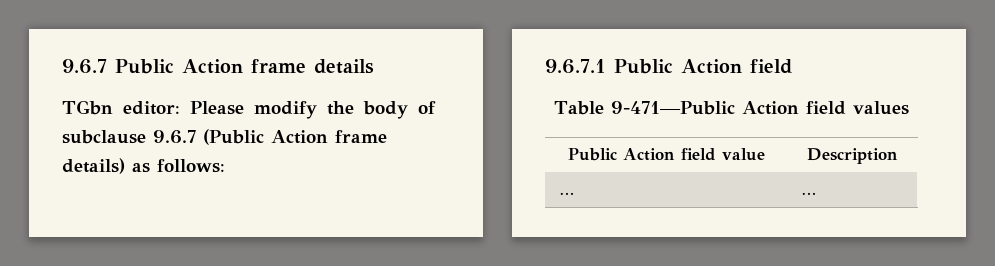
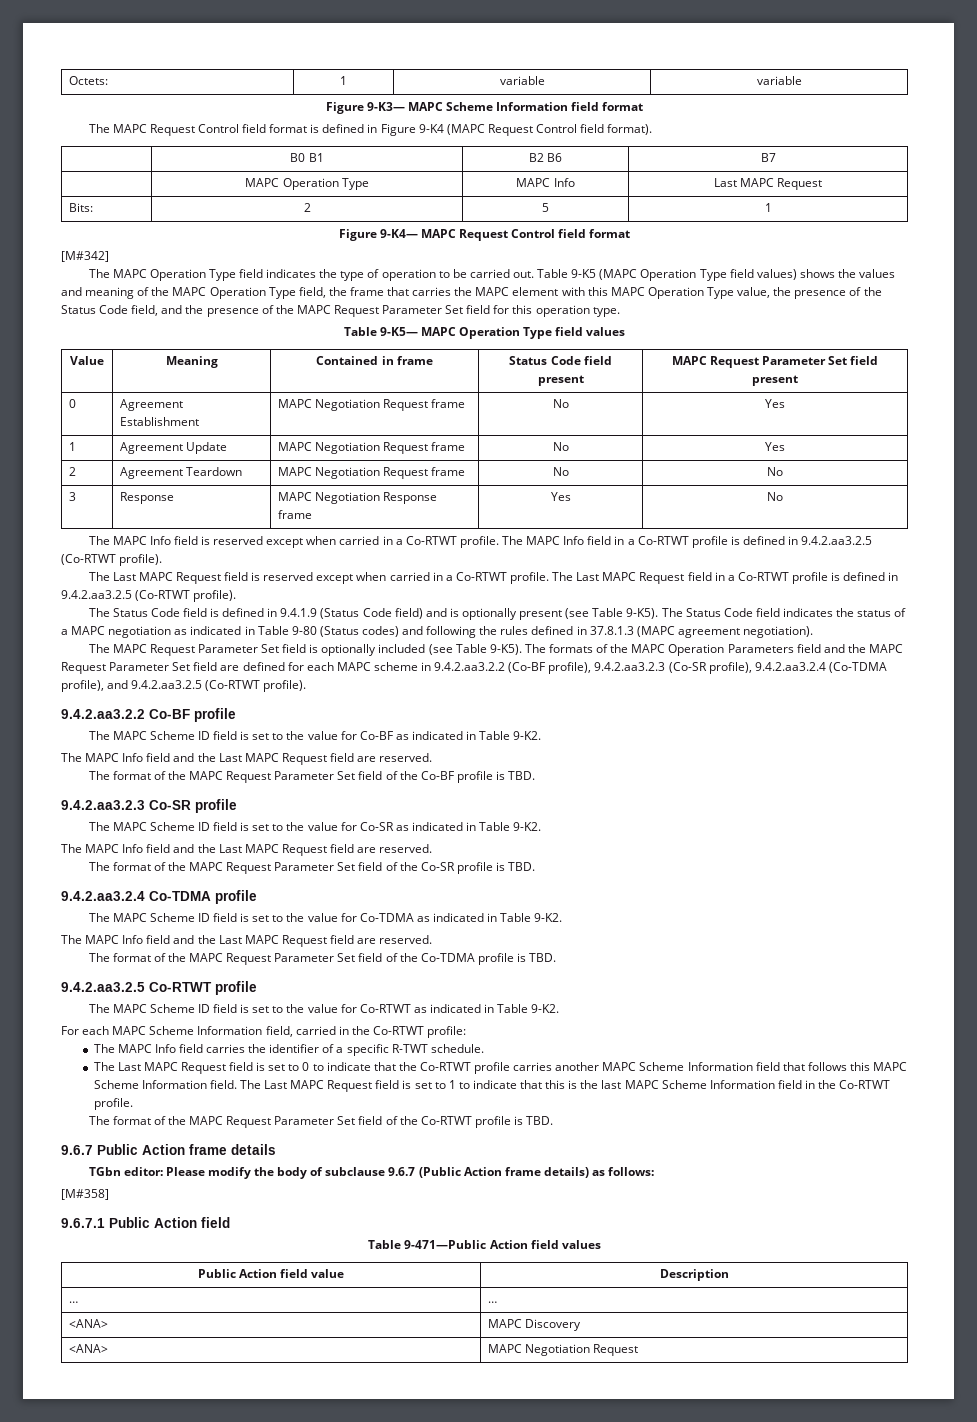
(62, 66) none -> [69,76,109,85] [340,76,347,85] [499,76,545,85] [756,76,802,85] [325,102,644,114] [88,124,653,136] [290,153,324,162] [528,153,563,162] [760,153,776,162] [245,178,369,190] [516,178,575,187] [713,178,823,190] [69,203,94,212] [303,203,311,212] [542,203,549,212] [764,203,772,212] [338,229,631,241] [61,251,109,262] [88,269,896,281] [61,287,882,299] [61,305,620,317] [343,327,626,339] [70,356,104,365] [165,356,218,368] [316,356,433,365] [509,356,612,365] [537,375,584,386] [671,356,879,368] [752,375,798,386] [69,399,77,408] [120,399,184,411] [120,417,200,426] [278,399,466,411] [552,399,569,408] [765,399,785,408] [69,442,77,451] [120,442,228,454] [278,442,466,454] [552,442,569,451] [765,442,785,451] [69,467,77,476] [120,467,243,479] [278,467,466,479] [552,467,569,476] [767,467,783,476] [69,492,77,501] [120,492,175,504] [278,492,438,504] [278,510,313,519] [550,492,571,501] [767,492,783,501] [88,536,873,548] [61,554,163,566] [88,572,899,584] [61,590,237,602] [88,608,907,620] [61,626,813,638] [88,644,903,656] [61,662,887,674] [61,680,307,692] [61,708,236,722] [88,731,542,740] [61,753,433,765] [88,771,536,783] [61,799,237,813] [88,822,542,831] [61,844,433,856] [88,862,536,874] [61,890,257,904] [88,913,563,922] [61,935,433,947] [88,953,557,965] [61,981,257,995] [88,1004,560,1013] [61,1026,467,1038] [93,1044,484,1056] [93,1062,908,1074] [93,1080,891,1092] [93,1098,133,1110] [88,1116,554,1128] Octets: | 1 | variable | variable // Figure 9-K3— MAPC Scheme Information field format // The MAPC Request Control field format is defined in Figure 9-K4 (MAPC Request Control field format). // | B0 B1 | B2 B6 | B7 // | MAPC Operation Type | MAPC Info | Last MAPC Request // Bits: | 2 | 5 | 1 // Figure 9-K4— MAPC Request Control field format // [M#342] // The MAPC Operation Type field indicates the type of operation to be carried out. Table 9-K5 (MAPC Operation Type field values) shows the values and meaning of the MAPC Operation Type field, the frame that carries the MAPC element with this MAPC Operation Type value, the presence of the Status Code field, and the presence of the MAPC Request Parameter Set field for this operation type. // Table 9-K5— MAPC Operation Type field values // Value | Meaning | Contained in frame | Status Code field present | MAPC Request Parameter Set field present // 0 | Agreement Establishment | MAPC Negotiation Request frame | No | Yes // 1 | Agreement Update | MAPC Negotiation Request frame | No | Yes // 2 | Agreement Teardown | MAPC Negotiation Request frame | No | No // 3 | Response | MAPC Negotiation Response frame | Yes | No // The MAPC Info field is reserved except when carried in a Co-RTWT profile. The MAPC Info field in a Co-RTWT profile is defined in 9.4.2.aa3.2.5 (Co-RTWT profile). // The Last MAPC Request field is reserved except when carried in a Co-RTWT profile. The Last MAPC Request field in a Co-RTWT profile is defined in 9.4.2.aa3.2.5 (Co-RTWT profile). // The Status Code field is defined in 9.4.1.9 (Status Code field) and is optionally present (see Table 9-K5). The Status Code field indicates the status of a MAPC negotiation as indicated in Table 9-80 (Status codes) and following the rules defined in 37.8.1.3 (MAPC agreement negotiation). // The MAPC Request Parameter Set field is optionally included (see Table 9-K5). The formats of the MAPC Operation Parameters field and the MAPC Request Parameter Set field are defined for each MAPC scheme in 9.4.2.aa3.2.2 (Co-BF profile), 9.4.2.aa3.2.3 (Co-SR profile), 9.4.2.aa3.2.4 (Co-TDMA profile), and 9.4.2.aa3.2.5 (Co-RTWT profile). // 9.4.2.aa3.2.2 Co-BF profile // The MAPC Scheme ID field is set to the value for Co-BF as indicated in Table 9-K2. // The MAPC Info field and the Last MAPC Request field are reserved. // The format of the MAPC Request Parameter Set field of the Co-BF profile is TBD. // 9.4.2.aa3.2.3 Co-SR profile // The MAPC Scheme ID field is set to the value for Co-SR as indicated in Table 9-K2. // The MAPC Info field and the Last MAPC Request field are reserved. // The format of the MAPC Request Parameter Set field of the Co-SR profile is TBD. // 9.4.2.aa3.2.4 Co-TDMA profile // The MAPC Scheme ID field is set to the value for Co-TDMA as indicated in Table 9-K2. // The MAPC Info field and the Last MAPC Request field are reserved. // The format of the MAPC Request Parameter Set field of the Co-TDMA profile is TBD. // 9.4.2.aa3.2.5 Co-RTWT profile // The MAPC Scheme ID field is set to the value for Co-RTWT as indicated in Table 9-K2. // For each MAPC Scheme Information field, carried in the Co-RTWT profile: // The MAPC Info field carries the identifier of a specific R-TWT schedule. // The Last MAPC Request field is set to 0 to indicate that the Co-RTWT profile carries another MAPC Scheme Information field that follows this MAPC Scheme Information field. The Last MAPC Request field is set to 1 to indicate that this is the last MAPC Scheme Information field in the Co-RTWT profile. // The format of the MAPC Request Parameter Set field of the Co-RTWT profile is TBD. //
(225, 166) none -> [61,1189,109,1200] // [M#358]
(817, 193) none -> [69,1319,109,1328] [488,1319,582,1331] [69,1344,109,1353] [488,1344,639,1356] // <ANA> | MAPC Discovery // <ANA> | MAPC Negotiation Request

